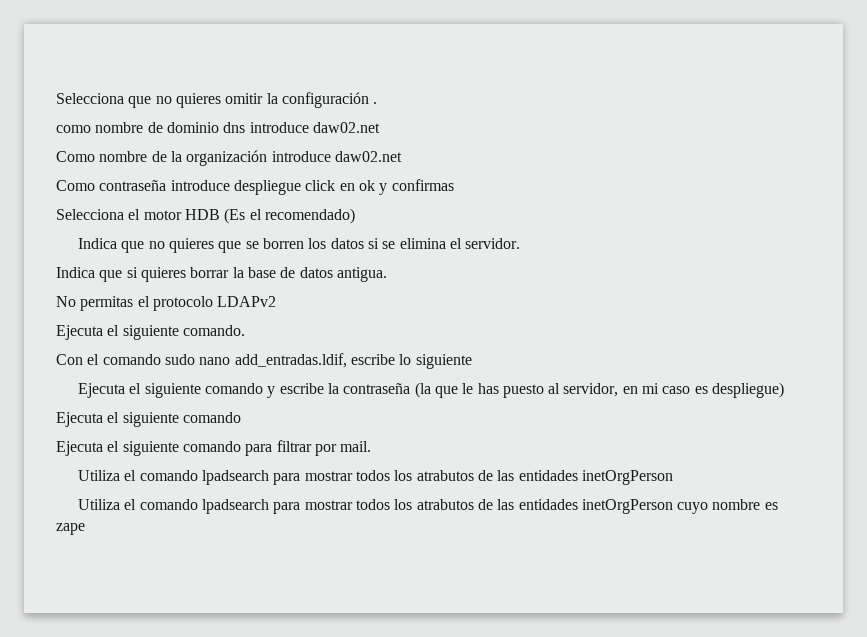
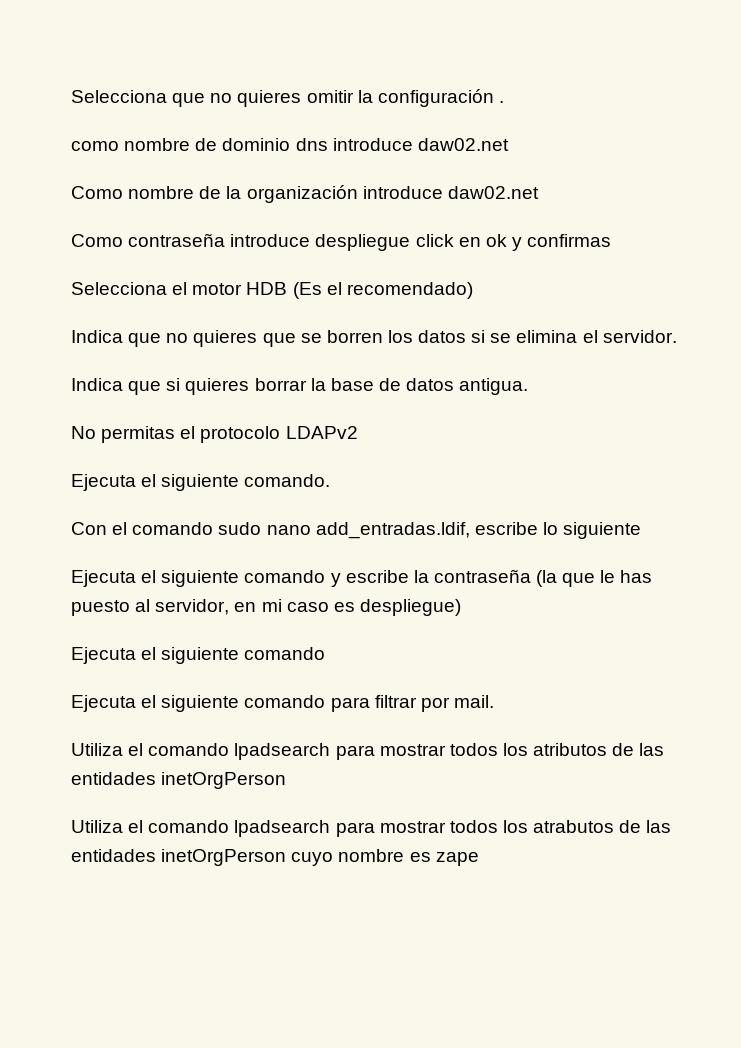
[416,470,474,481] atrabutos -> [533,743,608,756] atributos

